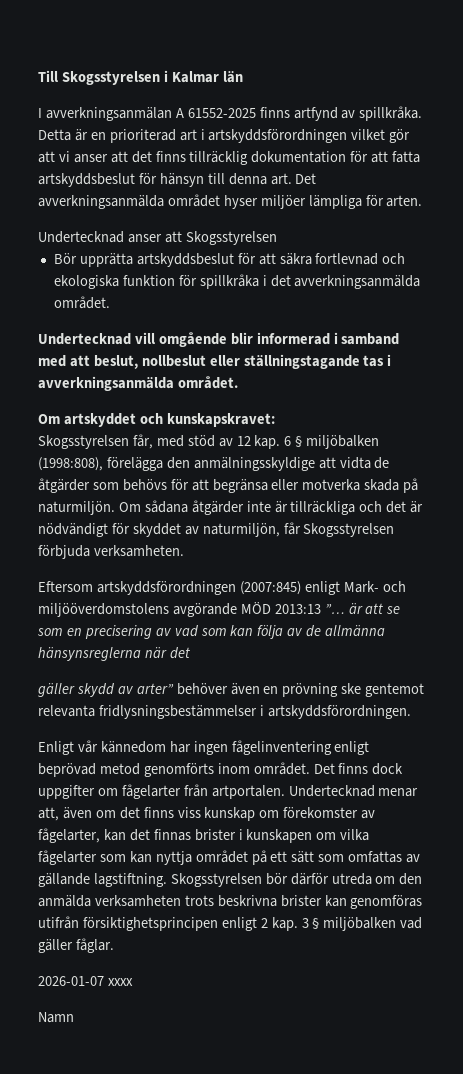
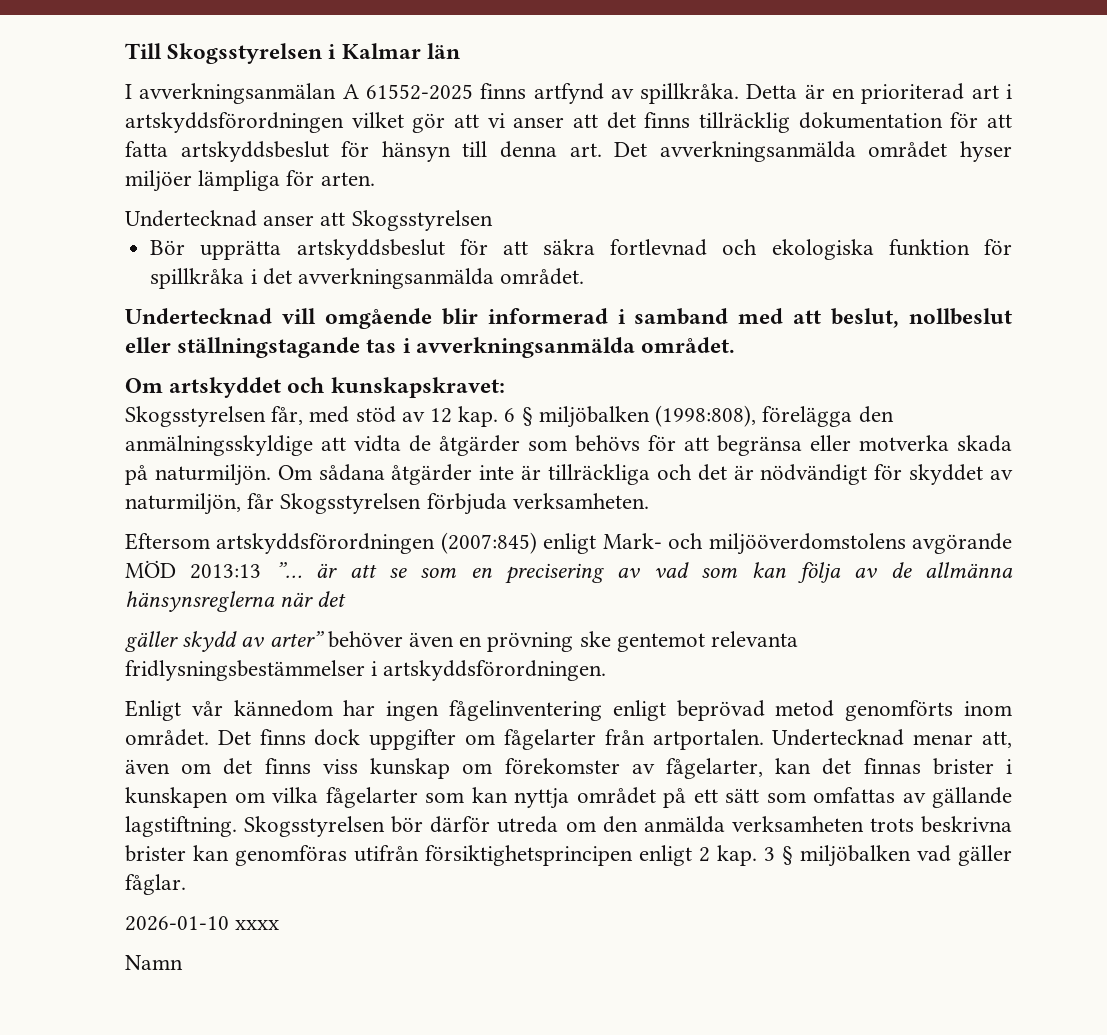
[38,976,104,986] 2026-01-07 -> [125,916,229,931] 2026-01-10

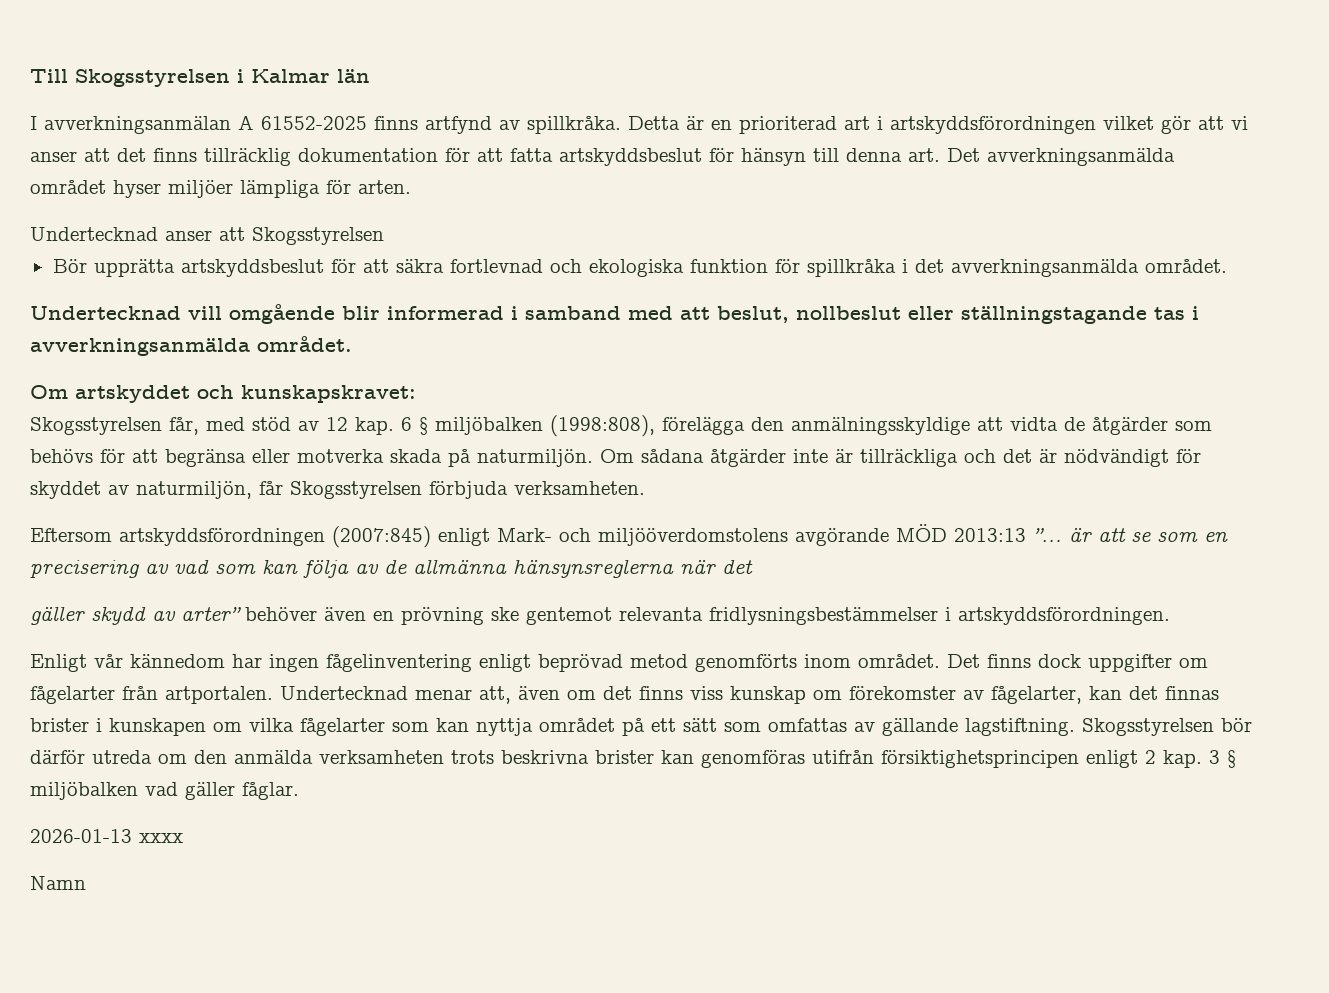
[125,916,229,931] 2026-01-10 -> [30,829,132,843] 2026-01-13

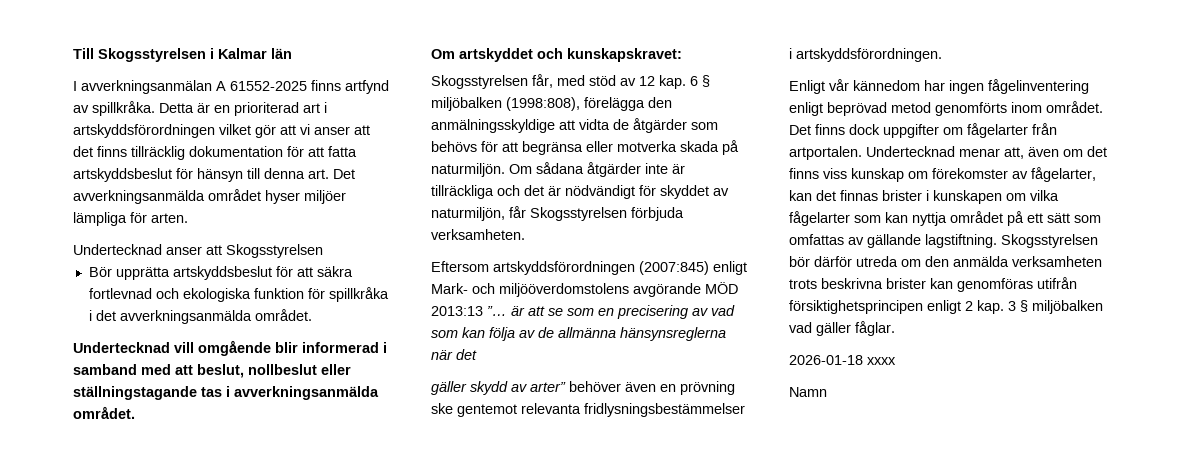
[30,829,132,843] 2026-01-13 -> [789,355,863,365] 2026-01-18

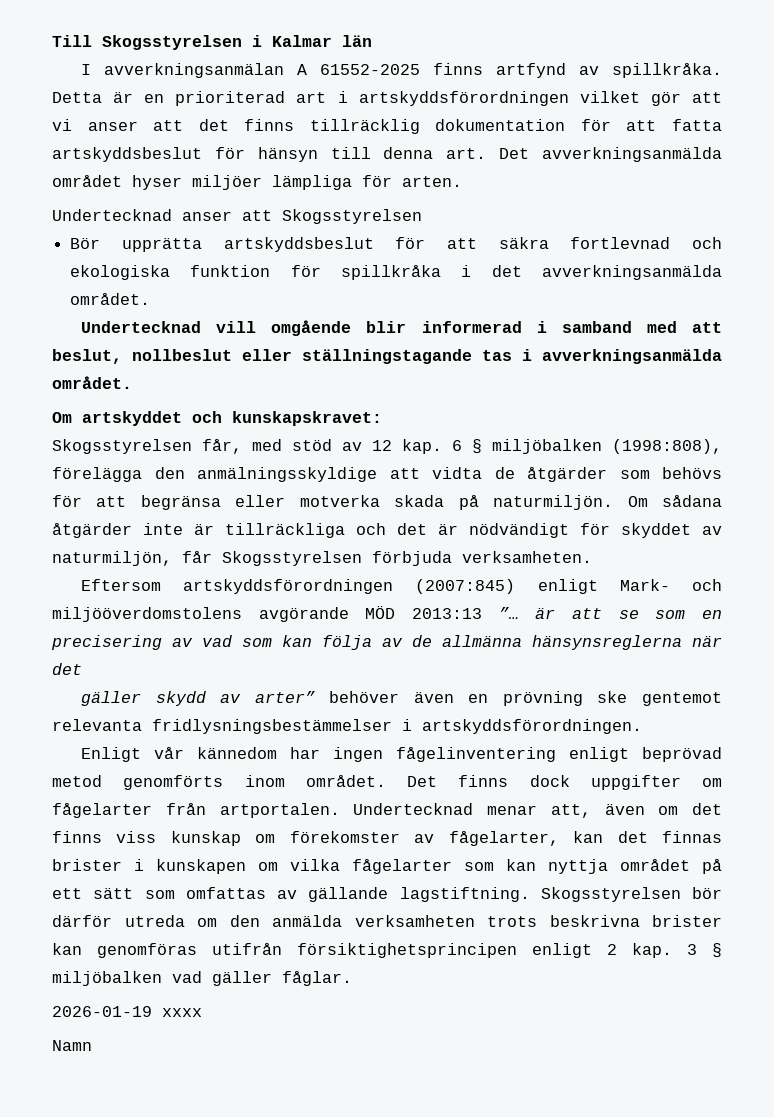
[789,355,863,365] 2026-01-18 -> [52,1006,152,1017] 2026-01-19

